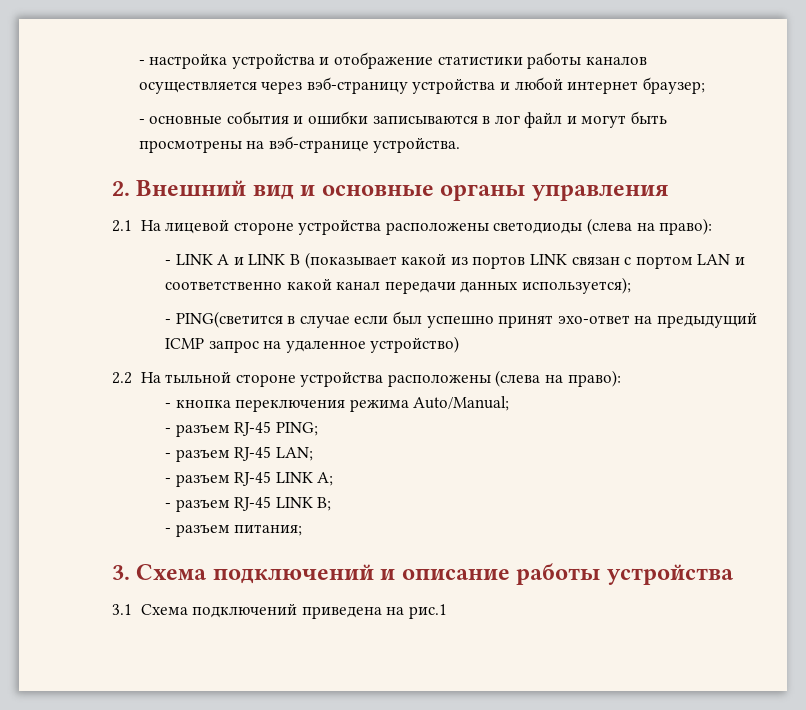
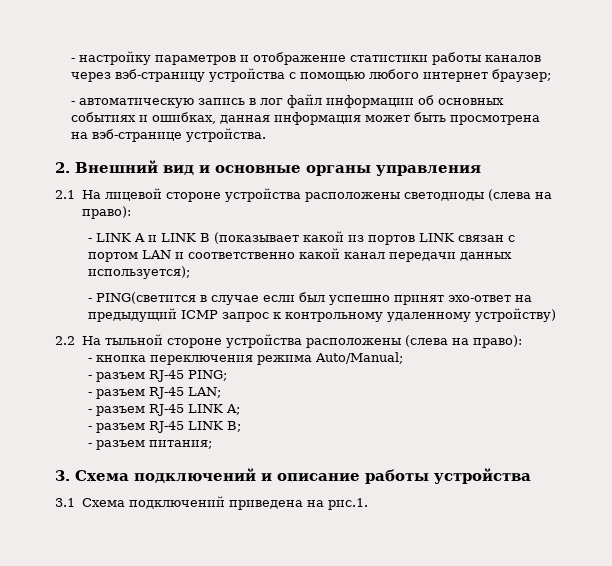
[138,53,315,69] - настройка устройства -> [71,51,237,65] - настройку параметров
[138,81,257,94] осуществляется -> (542, 58) none
[499,77,563,90] и любой -> [289,69,420,81] с помощью любого
[149,111,668,128] [138,140,242,153] основные события и ошибки записываются в лог файл и могут быть просмотрены -> [79,94,505,108] [71,112,541,125] автоматическую запись в лог файл информации об основных событиях и ошибках, данная информация может быть просмотрена
[263,336,460,353] на удаленное устройство) -> [272,308,556,322] к контрольному удаленному устройству)
[408,604,447,619] рис.1 -> [327,498,368,510] рис.1.

